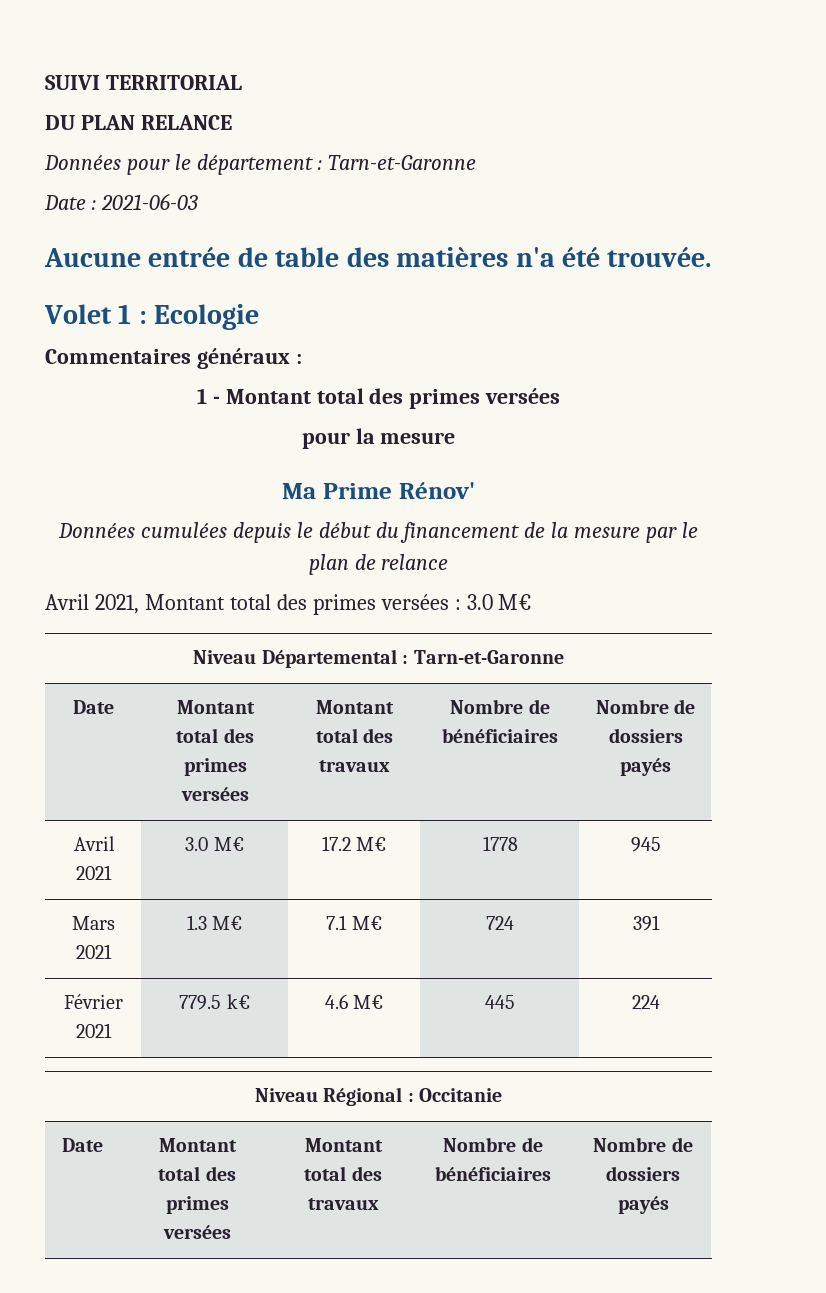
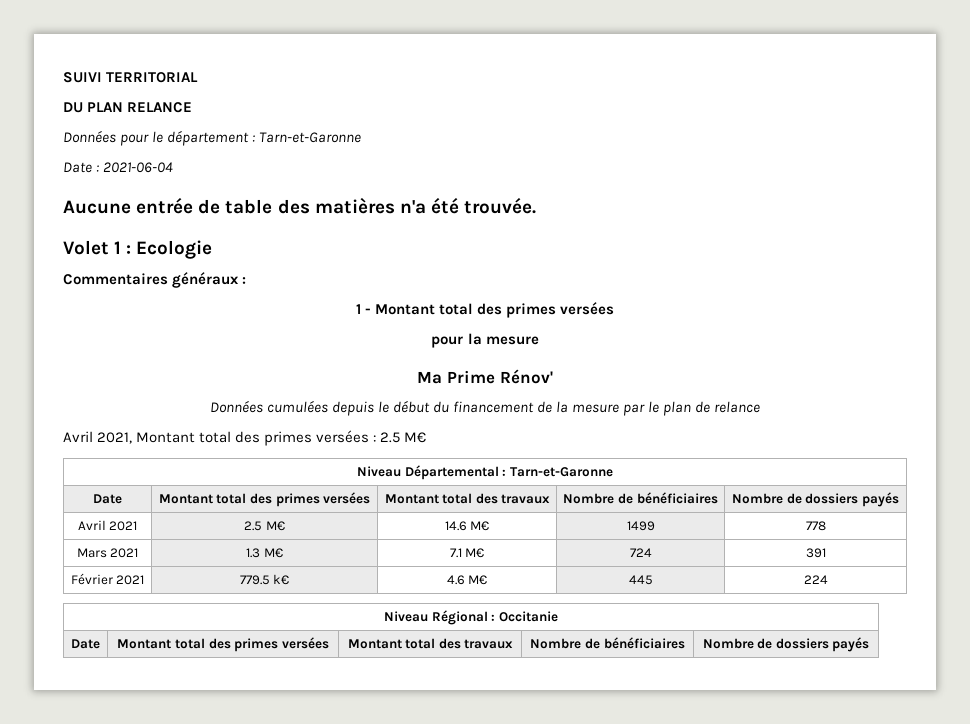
[100,193,198,210] 2021-06-03 -> [103,162,174,173] 2021-06-04
[466,594,493,610] 3.0 -> [380,432,401,443] 2.5
[185,837,245,851] [321,836,388,851] [482,836,518,851] [630,837,661,852] 3.0 M€ | 17.2 M€ | 1778 | 945 -> [244,521,285,531] [444,521,490,531] [626,521,655,531] [805,521,826,531] 2.5 M€ | 14.6 M€ | 1499 | 778

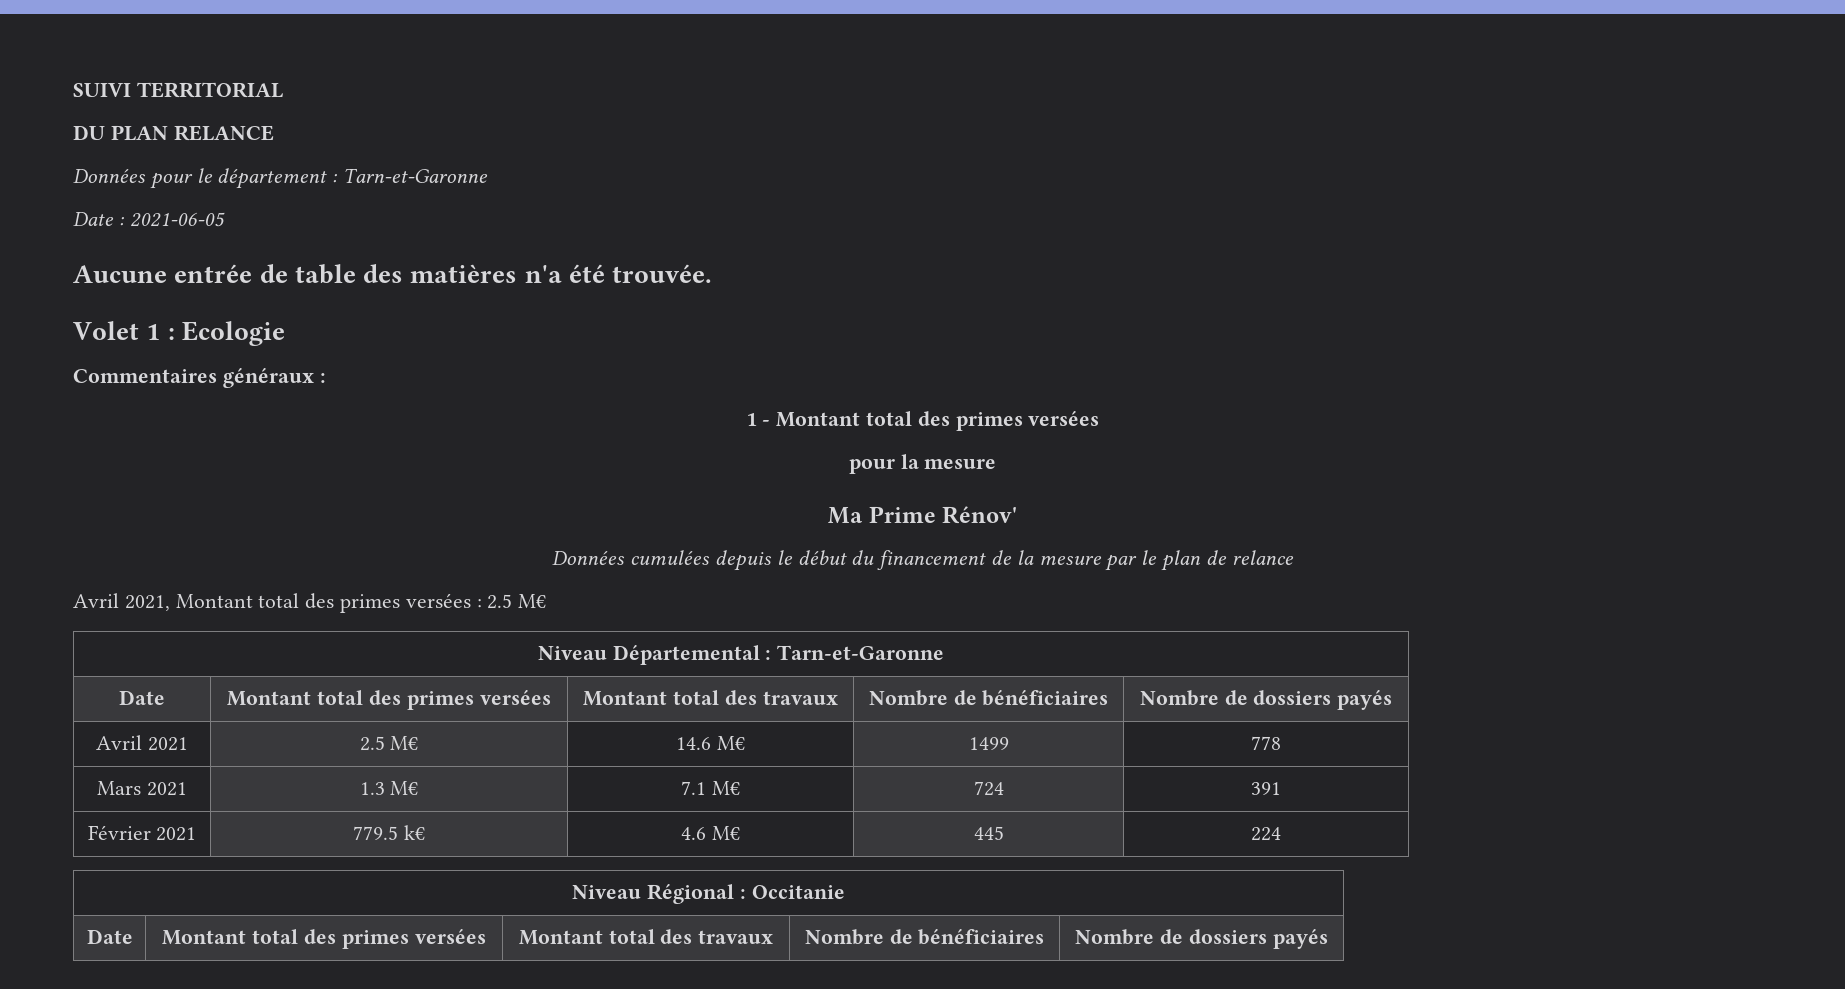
[103,162,174,173] 2021-06-04 -> [129,212,225,227] 2021-06-05

